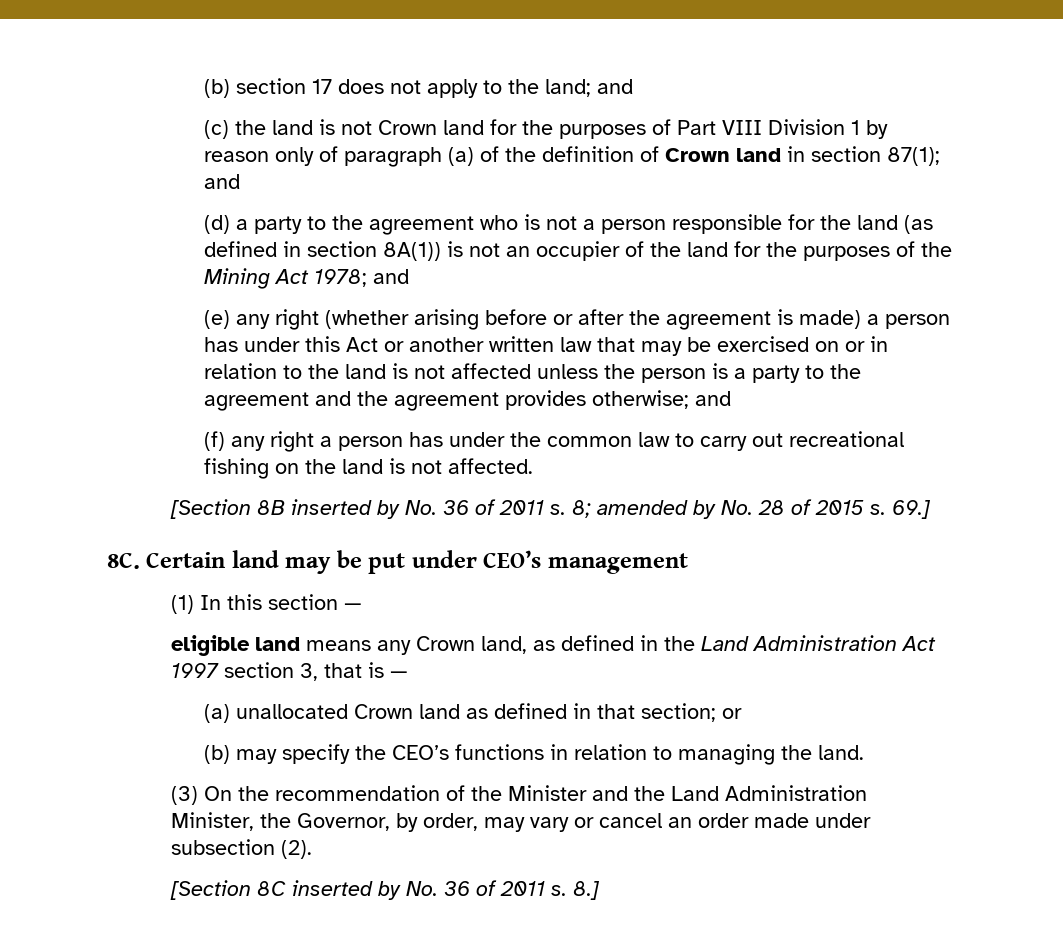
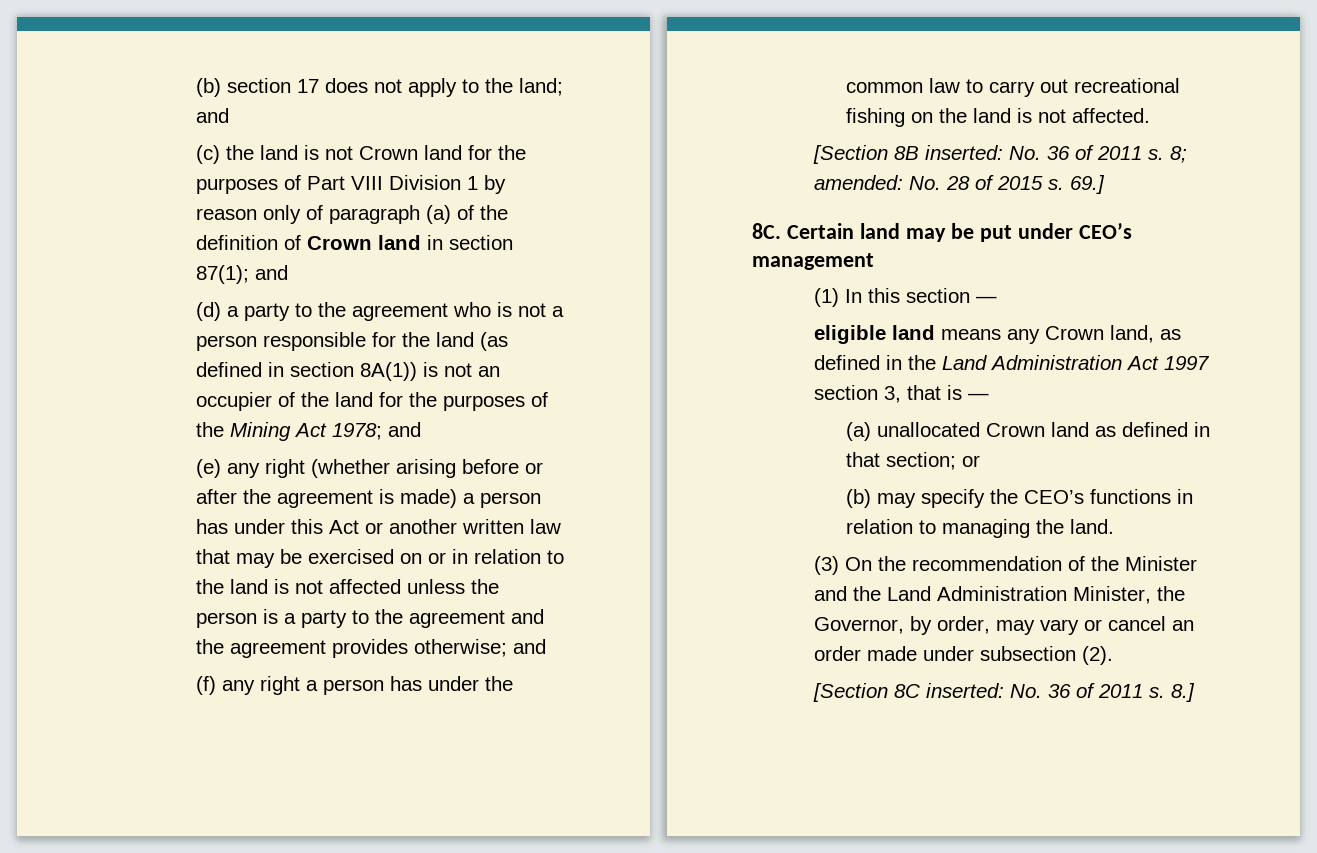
[291,499,401,519] inserted by -> [925,145,1004,160] inserted:
[597,500,717,519] amended by -> [814,175,904,190] amended:
[292,880,402,900] inserted by -> [926,683,1005,698] inserted:

